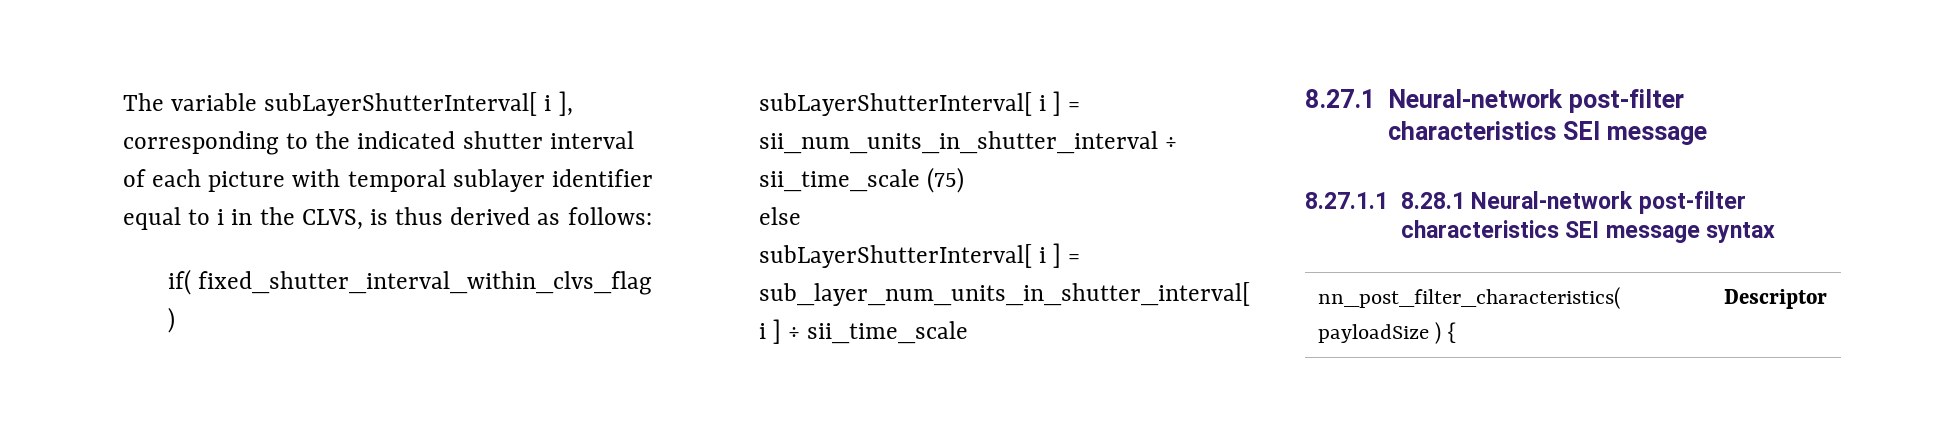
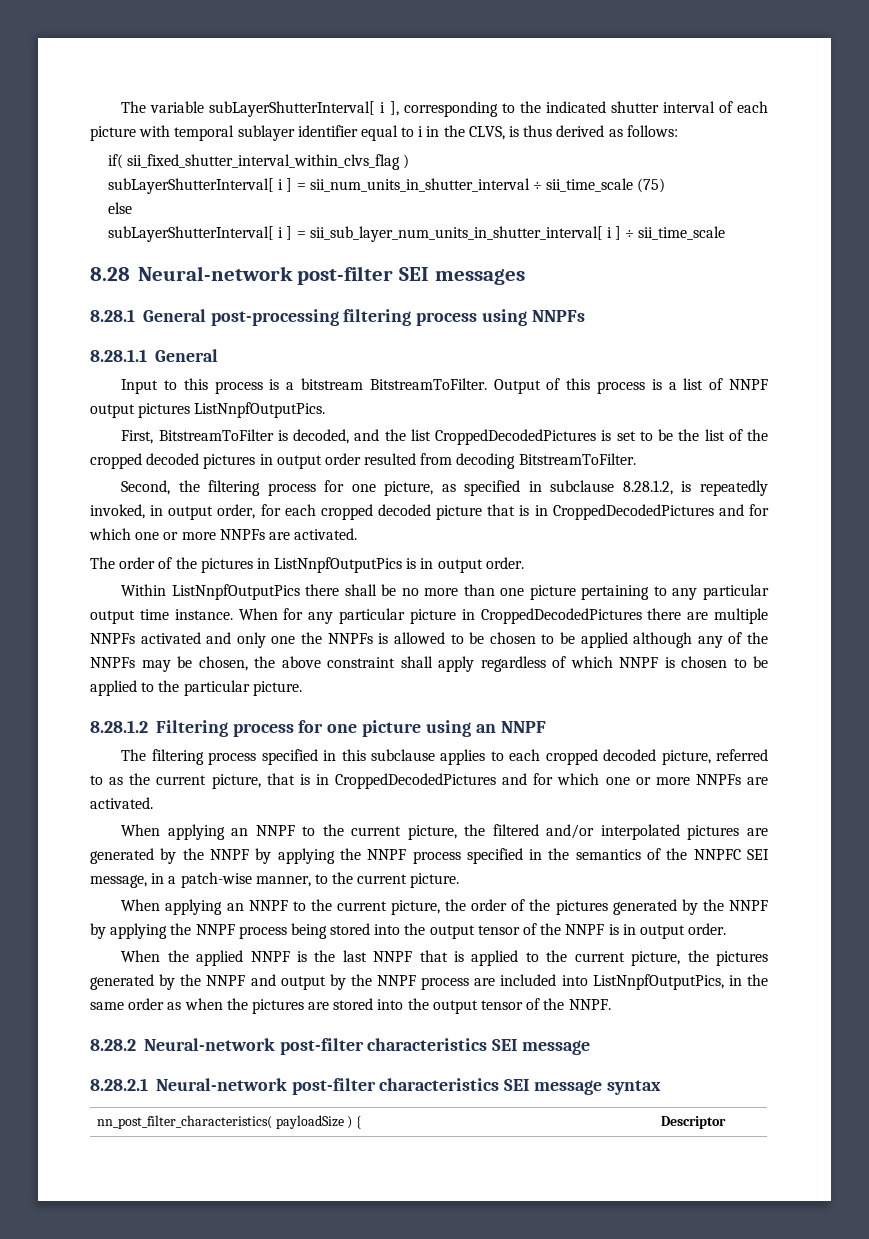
[197,271,652,295] fixed_shutter_interval_within_clvs_flag -> [127,154,401,170] sii_fixed_shutter_interval_within_clvs_flag
[758,282,1250,306] sub_layer_num_units_in_shutter_interval[ -> [309,226,603,242] sii_sub_layer_num_units_in_shutter_interval[
[1305,89,1375,108] 8.27.1 -> [90,266,525,285] [90,309,586,326] [90,349,218,362] [121,378,769,394] [90,402,326,418] [121,429,768,445] [90,453,636,469] [121,480,768,496] [90,504,769,520] [89,528,358,540] [90,557,524,573] [121,584,769,600] [90,608,769,624] [90,632,768,648] [90,656,768,672] [90,680,302,696] [90,720,546,737] [121,749,768,765] [90,773,768,789] [90,797,153,809] [121,824,768,840] [90,848,769,864] [90,872,460,888] [121,899,769,915] [90,923,727,939] [121,950,769,966] [90,974,768,990] [90,998,611,1014] [90,1039,136,1051] 8.28 Neural-network post-filter SEI messages // 8.28.1 General post-processing filtering process using NNPFs // 8.28.1.1 General // Input to this process is a bitstream BitstreamToFilter. Output of this process is a list of NNPF output pictures ListNnpfOutputPics. // First, BitstreamToFilter is decoded, and the list CroppedDecodedPictures is set to be the list of the cropped decoded pictures in output order resulted from decoding BitstreamToFilter. // Second, the filtering process for one picture, as specified in subclause 8.28.1.2, is repeatedly invoked, in output order, for each cropped decoded picture that is in CroppedDecodedPictures and for which one or more NNPFs are activated. // The order of the pictures in ListNnpfOutputPics is in output order. // Within ListNnpfOutputPics there shall be no more than one picture pertaining to any particular output time instance. When for any particular picture in CroppedDecodedPictures there are multiple NNPFs activated and only one the NNPFs is allowed to be chosen to be applied although any of the NNPFs may be chosen, the above constraint shall apply regardless of which NNPF is chosen to be applied to the particular picture. // 8.28.1.2 Filtering process for one picture using an NNPF // The filtering process specified in this subclause applies to each cropped decoded picture, referred to as the current picture, that is in CroppedDecodedPictures and for which one or more NNPFs are activated. // When applying an NNPF to the current picture, the filtered and/or interpolated pictures are generated by the NNPF by applying the NNPF process specified in the semantics of the NNPFC SEI message, in a patch-wise manner, to the current picture. // When applying an NNPF to the current picture, the order of the pictures generated by the NNPF by applying the NNPF process being stored into the output tensor of the NNPF is in output order. // When the applied NNPF is the last NNPF that is applied to the current picture, the pictures generated by the NNPF and output by the NNPF process are included into ListNnpfOutputPics, in the same order as when the pictures are stored into the output tensor of the NNPF. // 8.28.2
[1305,192,1466,209] 8.27.1.1 8.28.1 -> [90,1078,148,1091] 8.28.2.1

